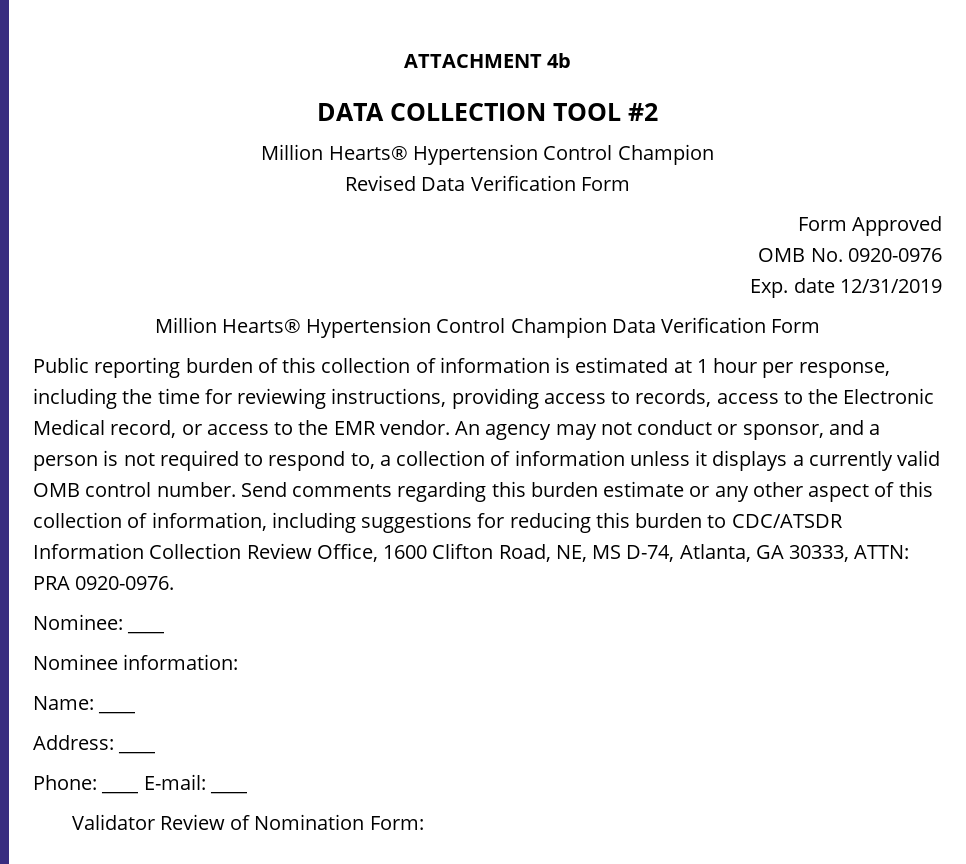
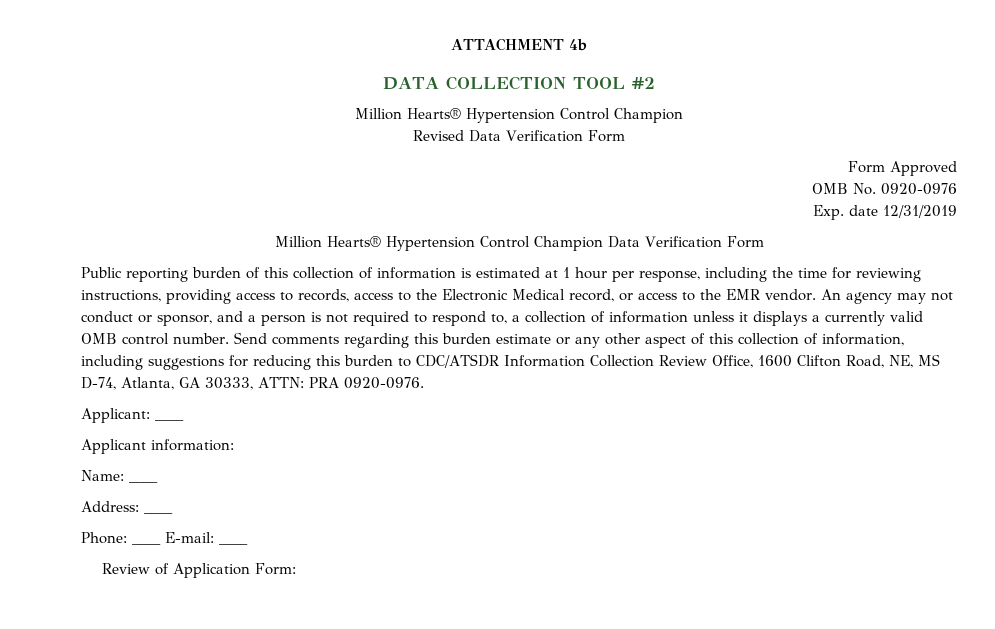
[33,614,123,630] [127,630,165,634] [33,654,118,670] Nominee: ____ // Nominee -> [81,408,184,423] [81,439,146,454] Applicant: ____ // Applicant
[71,814,155,830] Validator -> (248, 544) none
[254,814,365,830] Nomination -> [173,563,251,578] Application

